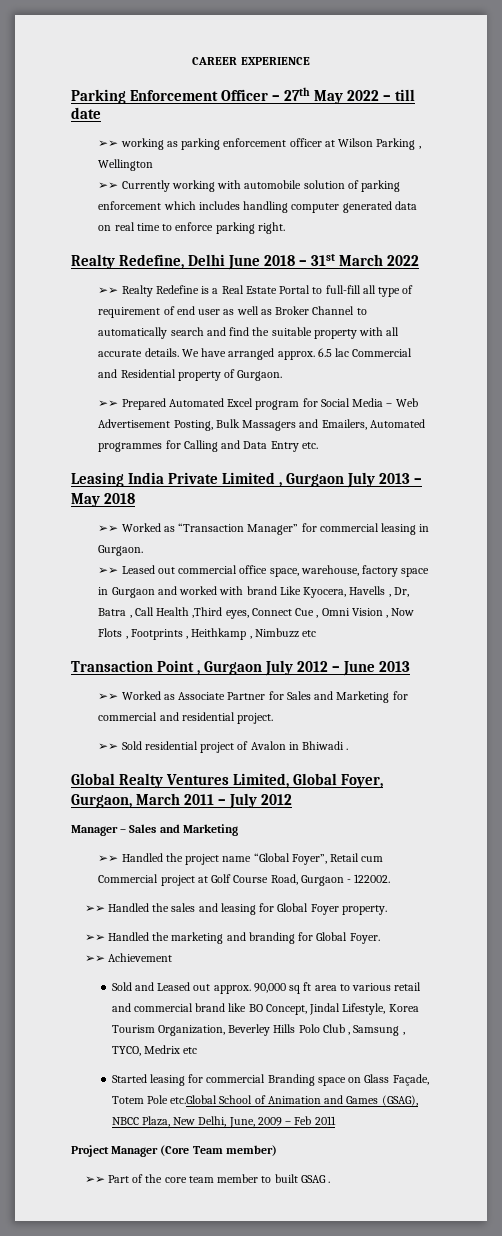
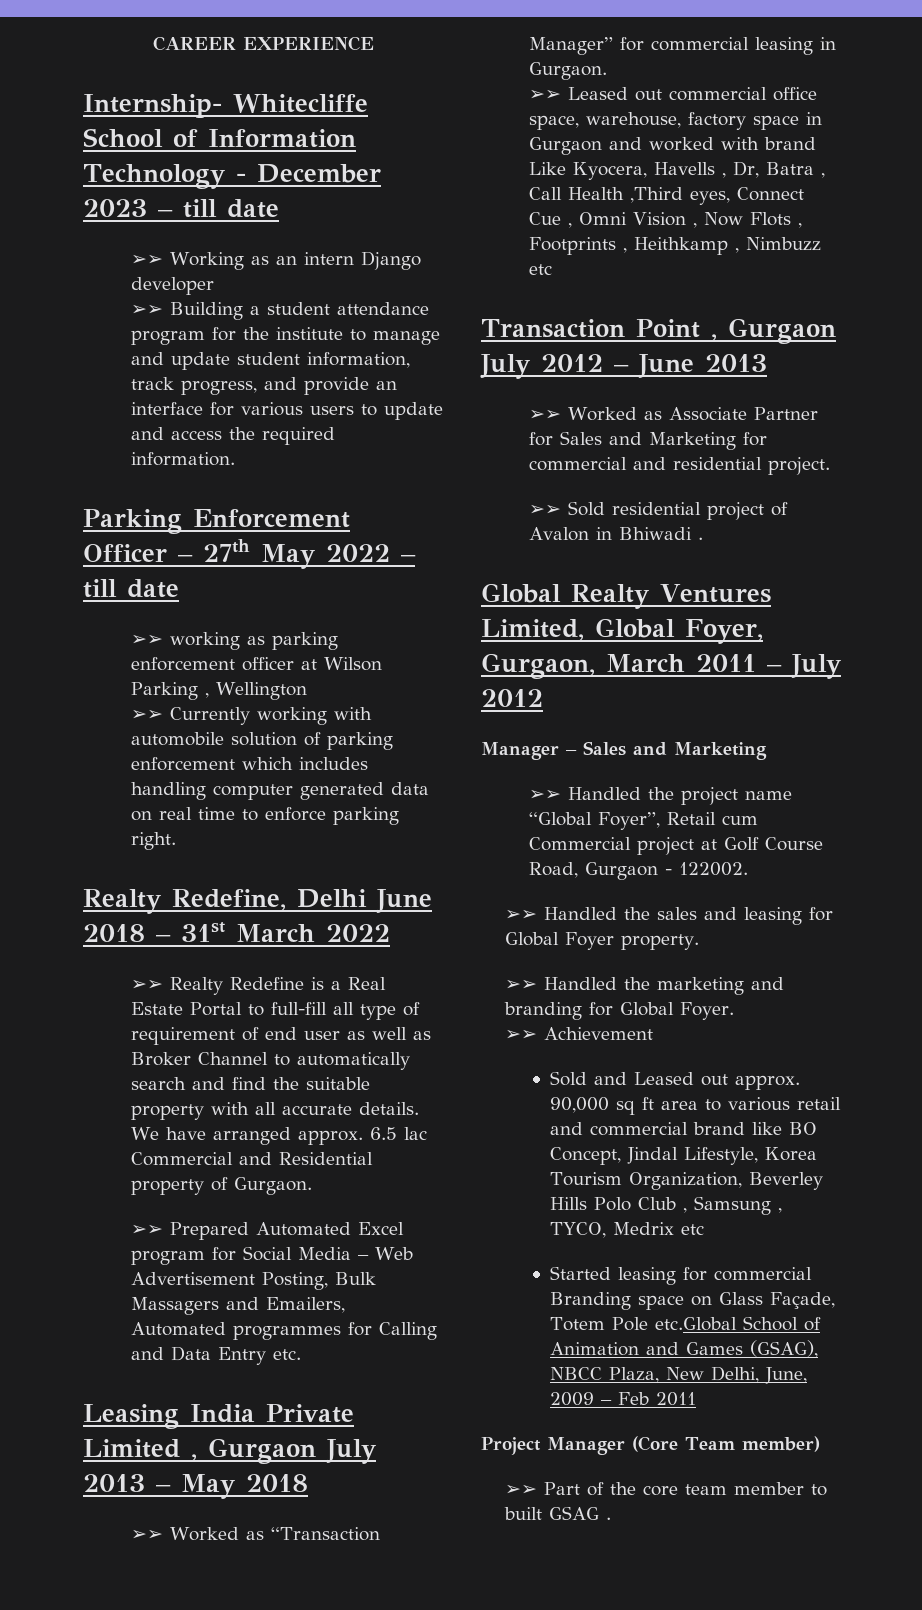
(310, 61) none -> [83,94,368,118] [83,128,356,148] [83,164,381,189] [83,199,279,218] [131,251,422,270] [131,277,215,295] [131,302,430,320] [131,327,441,345] [131,352,411,370] [131,377,398,395] [131,402,444,420] [131,427,336,445] [131,452,236,466] // Internship- Whitecliffe School of Information Technology - December 2023 – till date // ➢➢ Working as an intern Django developer // ➢➢ Building a student attendance program for the institute to manage and update student information, track progress, and provide an interface for various users to update and access the required information.

